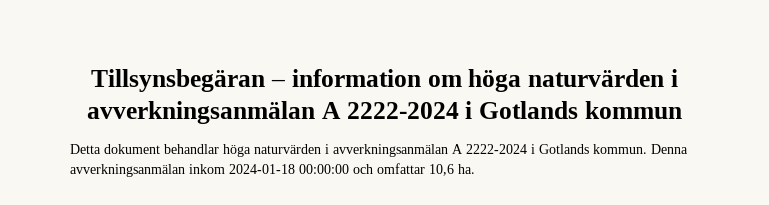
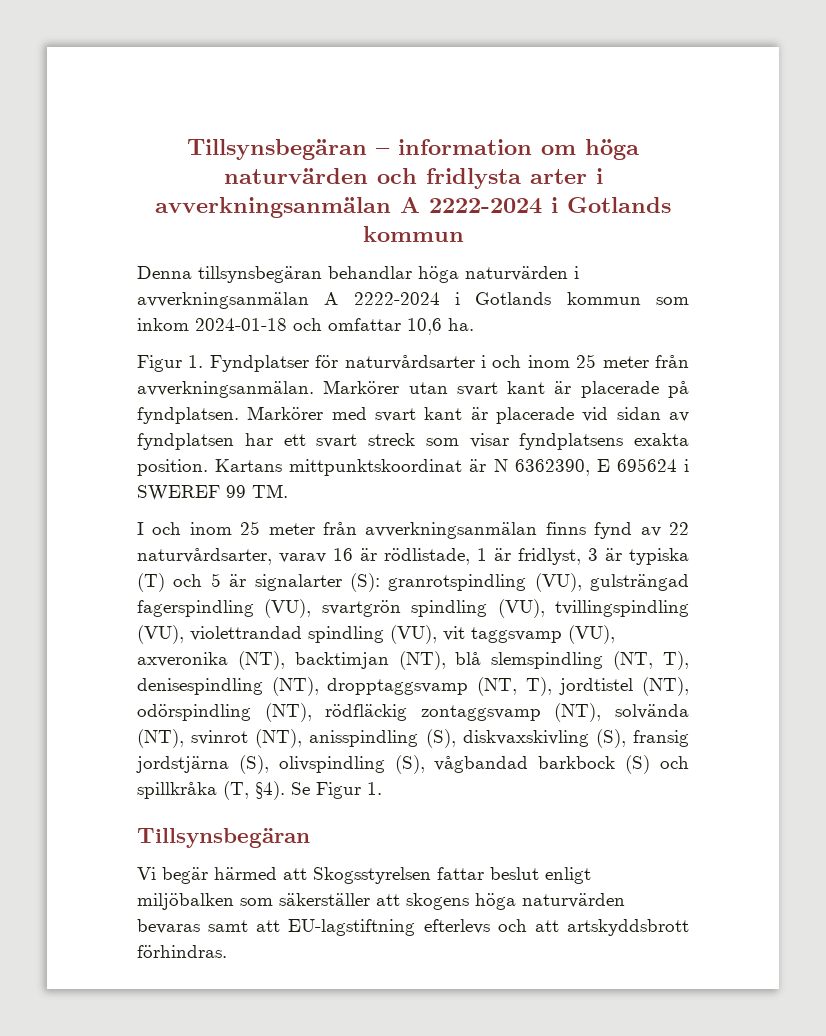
[671,69,679,87] [86,101,683,124] [70,144,688,157] [70,164,185,177] i avverkningsanmälan A 2222-2024 i Gotlands kommun // Detta dokument behandlar höga naturvärden i avverkningsanmälan A 2222-2024 i Gotlands kommun. Denna avverkningsanmälan -> [376,168,603,189] [155,197,671,218] [362,226,464,242] [137,266,579,283] [137,292,689,309] och fridlysta arter i avverkningsanmälan A 2222-2024 i Gotlands kommun // Denna tillsynsbegäran behandlar höga naturvärden i avverkningsanmälan A 2222-2024 i Gotlands kommun som
[299,164,349,174] 00:00:00 -> (287, 324) none
(475, 169) none -> [137,354,689,372] [137,380,689,398] [137,406,689,424] [137,433,689,450] [137,458,689,476] [137,484,288,501] [137,521,689,539] [137,548,689,565] [137,573,689,592] [137,599,689,618] [137,625,615,644] [137,651,689,670] [137,677,689,696] [137,703,689,722] [137,729,690,748] [136,755,689,774] [137,781,382,800] [137,828,310,848] [137,867,591,884] [137,893,625,910] [137,919,690,936] [137,945,227,958] // Figur 1. Fyndplatser för naturvårdsarter i och inom 25 meter från avverkningsanmälan. Markörer utan svart kant är placerade på fyndplatsen. Markörer med svart kant är placerade vid sidan av fyndplatsen har ett svart streck som visar fyndplatsens exakta position. Kartans mittpunktskoordinat är N 6362390, E 695624 i SWEREF 99 TM. // I och inom 25 meter från avverkningsanmälan finns fynd av 22 naturvårdsarter, varav 16 är rödlistade, 1 är fridlyst, 3 är typiska (T) och 5 är signalarter (S): granrotspindling (VU), gulsträngad fagerspindling (VU), svartgrön spindling (VU), tvillingspindling (VU), violettrandad spindling (VU), vit taggsvamp (VU), axveronika (NT), backtimjan (NT), blå slemspindling (NT, T), denisespindling (NT), dropptaggsvamp (NT, T), jordtistel (NT), odörspindling (NT), rödfläckig zontaggsvamp (NT), solvända (NT), svinrot (NT), anisspindling (S), diskvaxskivling (S), fransig jordstjärna (S), olivspindling (S), vågbandad barkbock (S) och spillkråka (T, §4). Se Figur 1. // Tillsynsbegäran // Vi begär härmed att Skogsstyrelsen fattar beslut enligt miljöbalken som säkerställer att skogens höga naturvärden bevaras samt att EU-lagstiftning efterlevs och att artskyddsbrott förhindras.

